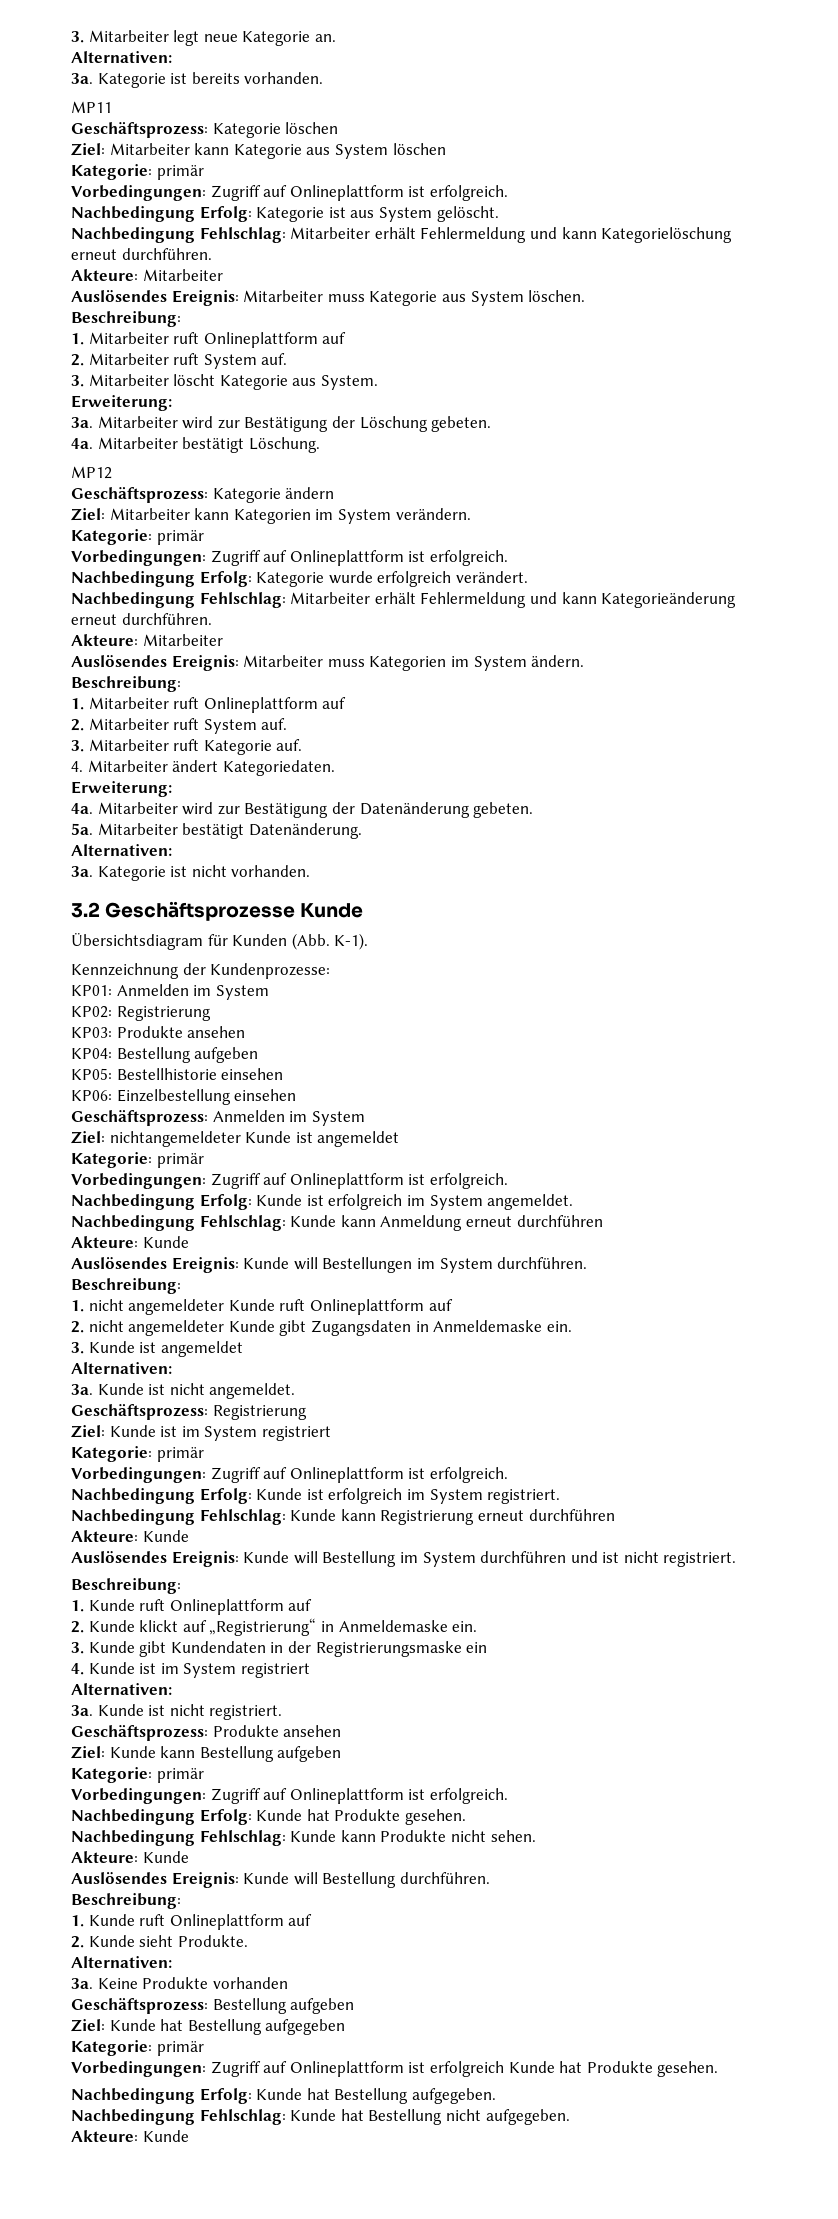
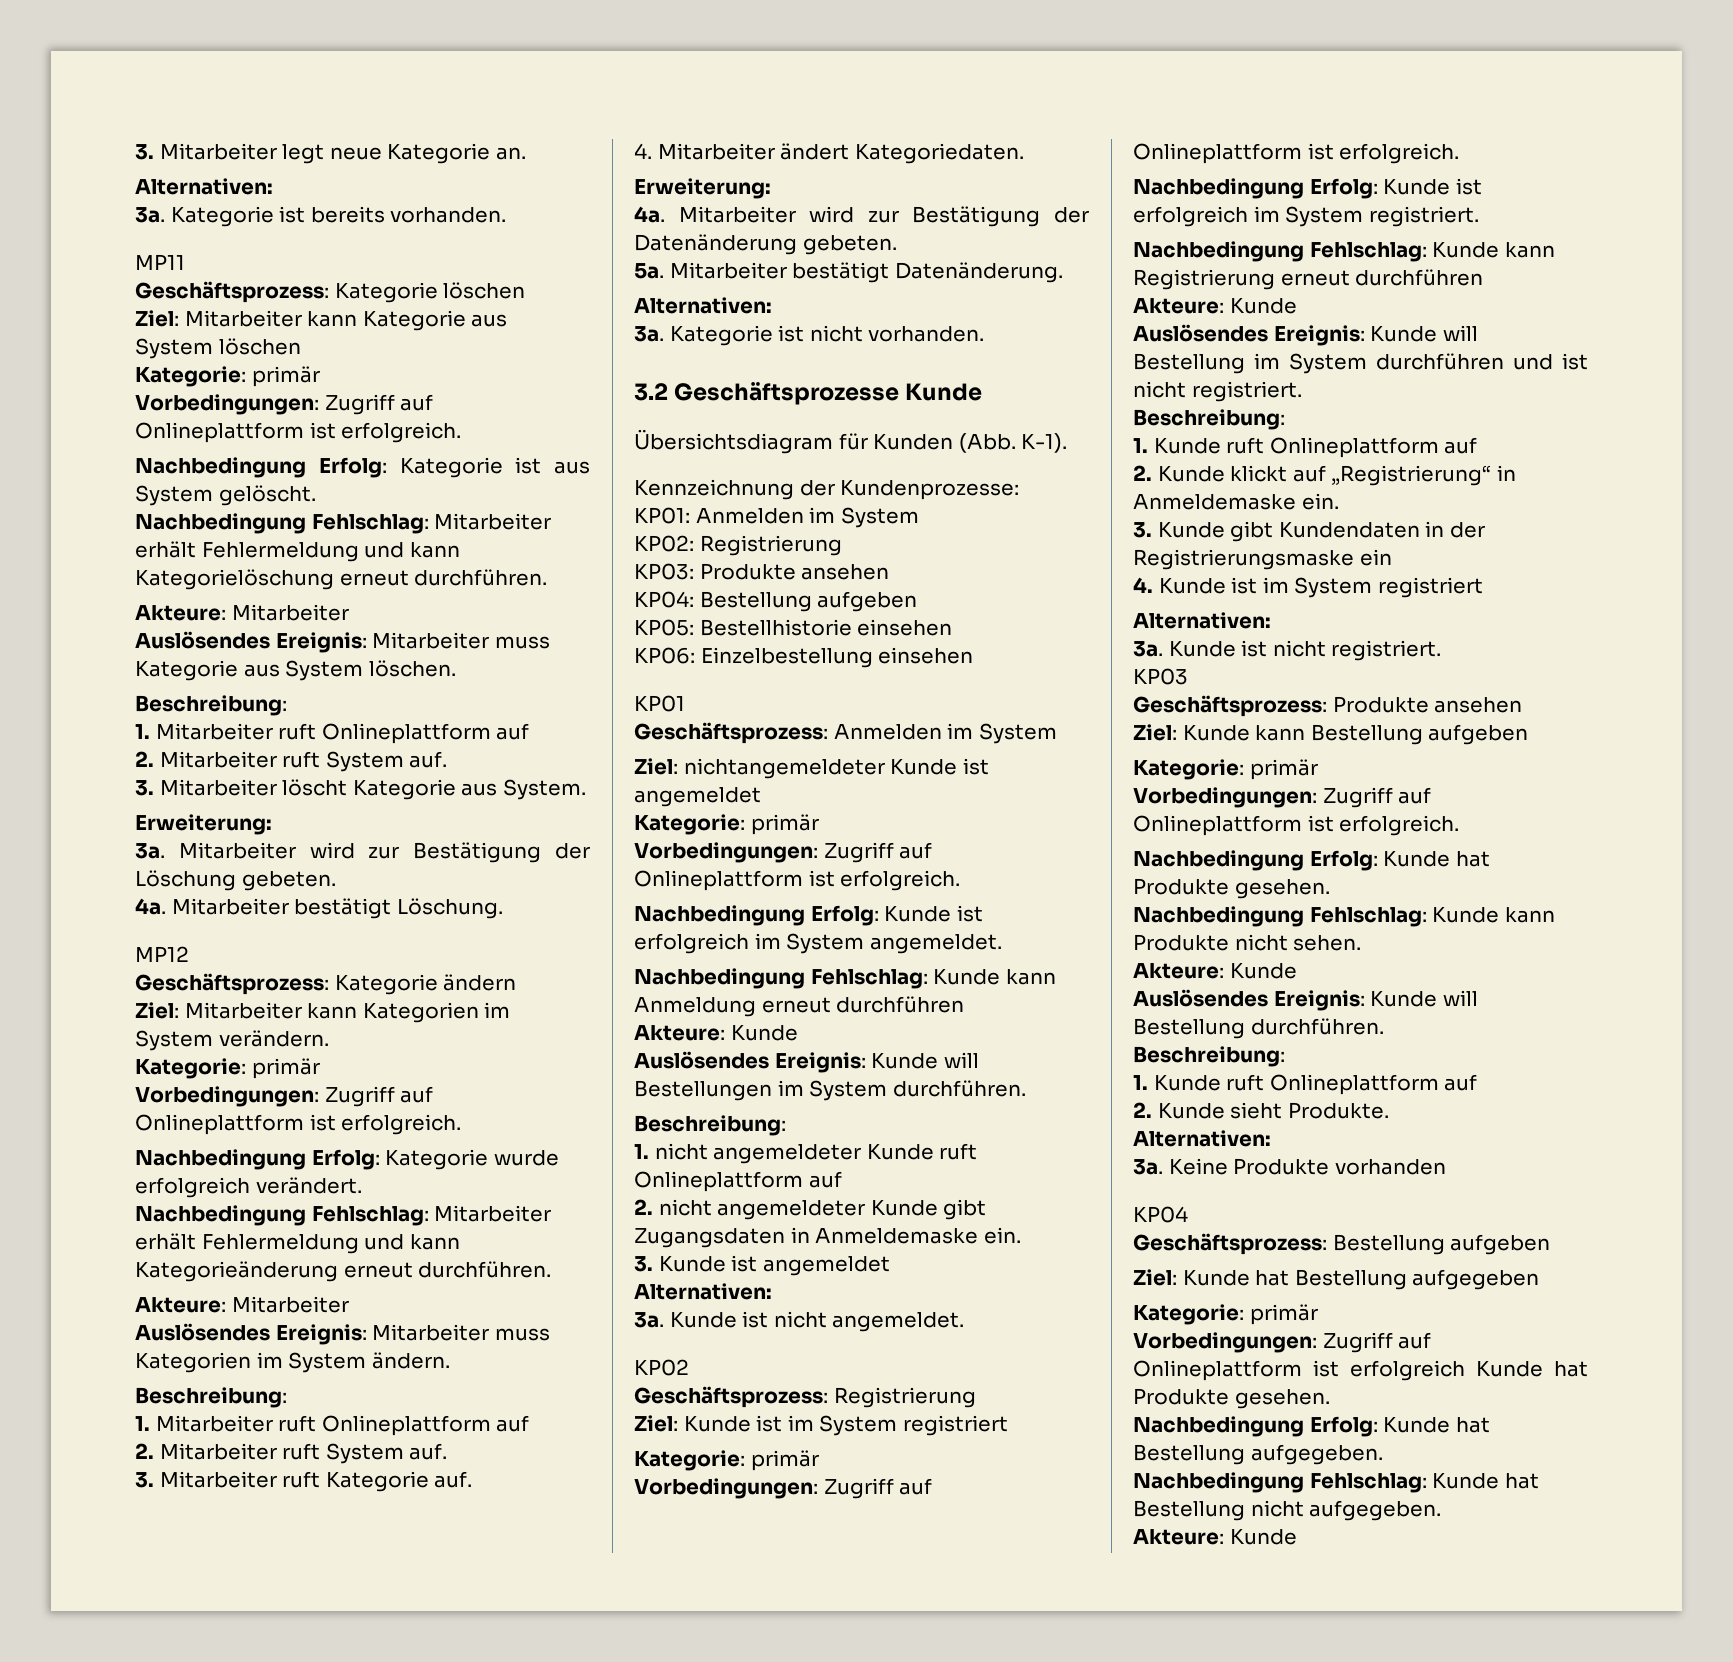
(297, 1095) none -> [634,695,685,712] // KP01
(296, 1391) none -> [634,1359,689,1376] // KP02
(283, 1712) none -> [1133,668,1188,685] // KP03
(288, 1983) none -> [1133,1206,1188,1223] // KP04

